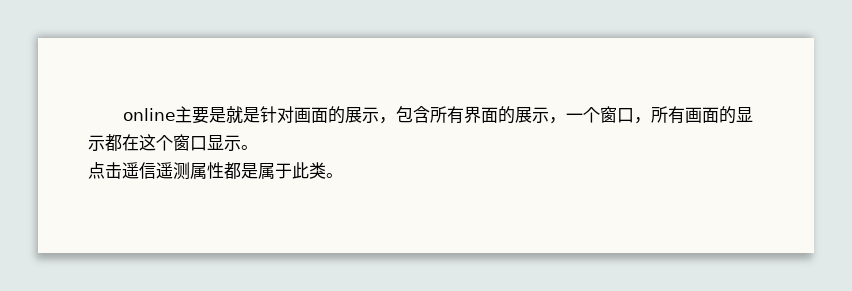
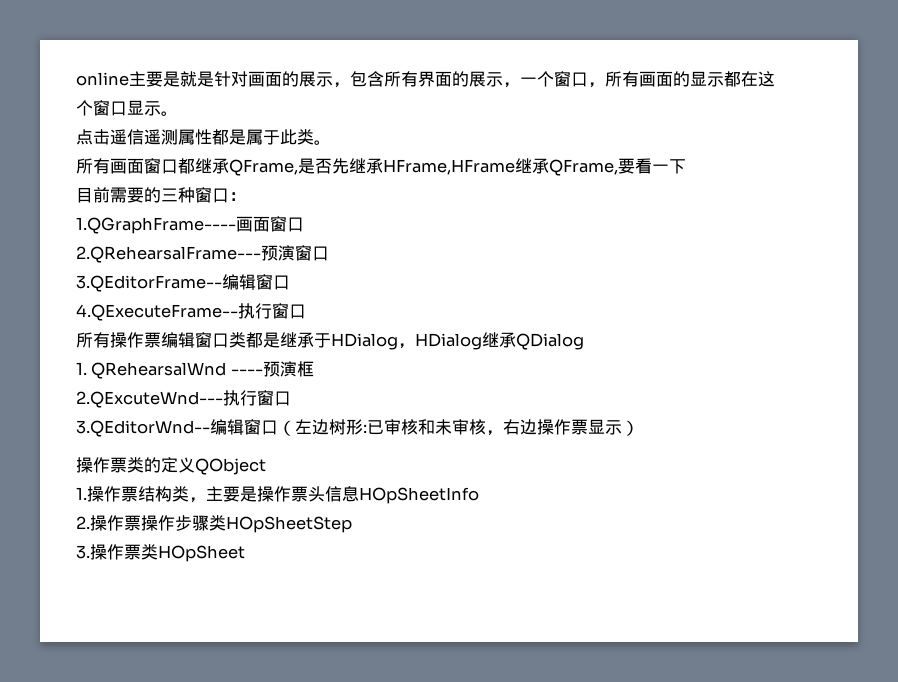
(343, 175) none -> [76,158,686,176] [76,187,246,203] [76,216,304,234] [76,245,329,263] [76,274,290,292] [76,303,306,321] [76,332,584,350] [76,361,314,379] [76,390,291,408] [76,419,639,437] [76,457,266,475] [76,486,479,504] [76,515,352,533] [76,544,245,562] // 所有画面窗口都继承QFrame,是否先继承HFrame,HFrame继承QFrame,要看一下 // 目前需要的三种窗口： // 1.QGraphFrame----画面窗口 // 2.QRehearsalFrame---预演窗口 // 3.QEditorFrame--编辑窗口 // 4.QExecuteFrame--执行窗口 // 所有操作票编辑窗口类都是继承于HDialog，HDialog继承QDialog // 1. QRehearsalWnd ----预演框 // 2.QExcuteWnd---执行窗口 // 3.QEditorWnd--编辑窗口（左边树形:已审核和未审核，右边操作票显示） // 操作票类的定义QObject // 1.操作票结构类，主要是操作票头信息HOpSheetInfo // 2.操作票操作步骤类HOpSheetStep // 3.操作票类HOpSheet

